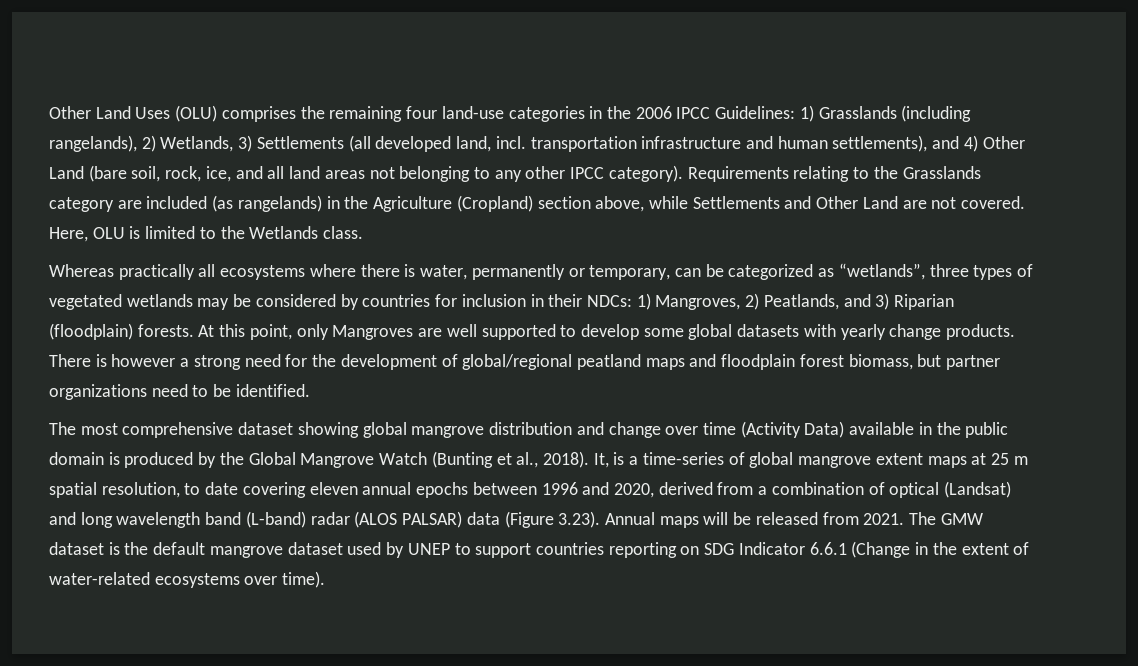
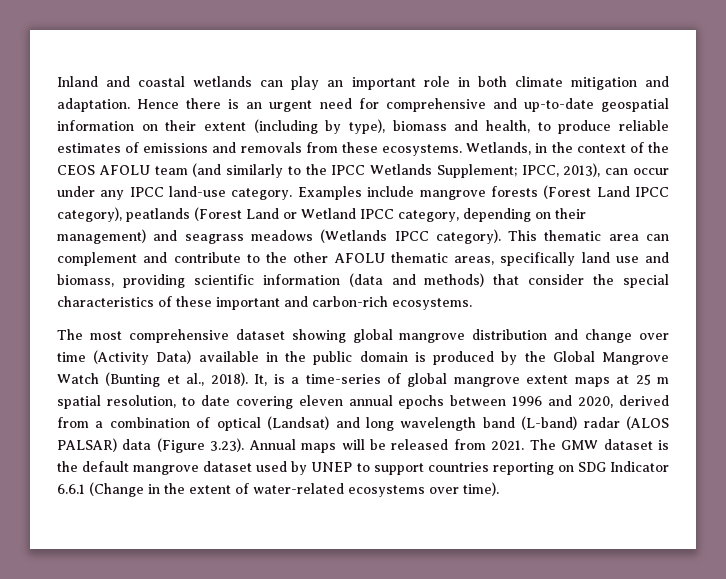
[49,105,972,122] [49,135,1025,152] [49,165,981,182] [49,195,1026,212] [49,226,364,242] [49,263,1034,280] [49,293,955,310] [49,323,1016,340] [49,354,1001,370] [49,384,310,400] Other Land Uses (OLU) comprises the remaining four land-use categories in the 2006 IPCC Guidelines: 1) Grasslands (including rangelands), 2) Wetlands, 3) Settlements (all developed land, incl. transportation infrastructure and human settlements), and 4) Other Land (bare soil, rock, ice, and all land areas not belonging to any other IPCC category). Requirements relating to the Grasslands category are included (as rangelands) in the Agriculture (Cropland) section above, while Settlements and Other Land are not covered. Here, OLU is limited to the Wetlands class. // Whereas practically all ecosystems where there is water, permanently or temporary, can be categorized as “wetlands”, three types of vegetated wetlands may be considered by countries for inclusion in their NDCs: 1) Mangroves, 2) Peatlands, and 3) Riparian (floodplain) forests. At this point, only Mangroves are well supported to develop some global datasets with yearly change products. There is however a strong need for the development of global/regional peatland maps and floodplain forest biomass, but partner organizations need to be identified. -> [57,76,670,90] [57,98,669,112] [57,119,670,134] [57,142,669,156] [57,163,669,178] [57,185,669,200] [57,207,586,222] [57,229,669,244] [57,252,669,266] [57,273,669,288] [57,296,472,310] Inland and coastal wetlands can play an important role in both climate mitigation and adaptation. Hence there is an urgent need for comprehensive and up-to-date geospatial information on their extent (including by type), biomass and health, to produce reliable estimates of emissions and removals from these ecosystems. Wetlands, in the context of the CEOS AFOLU team (and similarly to the IPCC Wetlands Supplement; IPCC, 2013), can occur under any IPCC land-use category. Examples include mangrove forests (Forest Land IPCC category), peatlands (Forest Land or Wetland IPCC category, depending on their management) and seagrass meadows (Wetlands IPCC category). This thematic area can complement and contribute to the other AFOLU thematic areas, specifically land use and biomass, providing scientific information (data and methods) that consider the special characteristics of these important and carbon-rich ecosystems.

